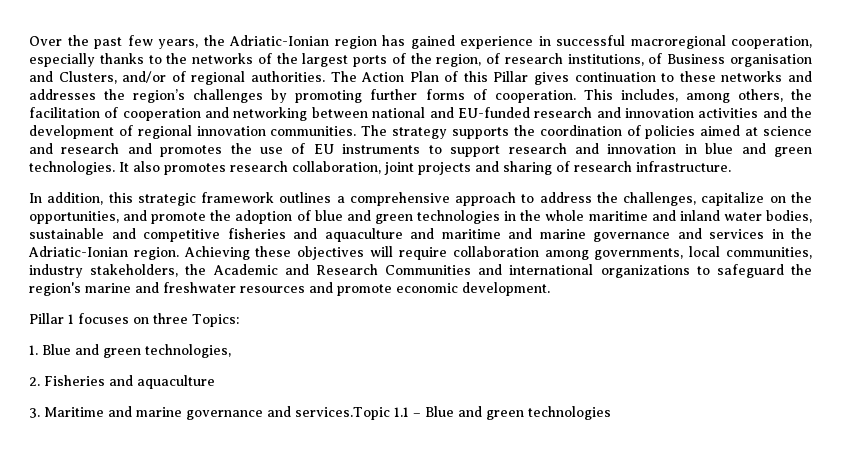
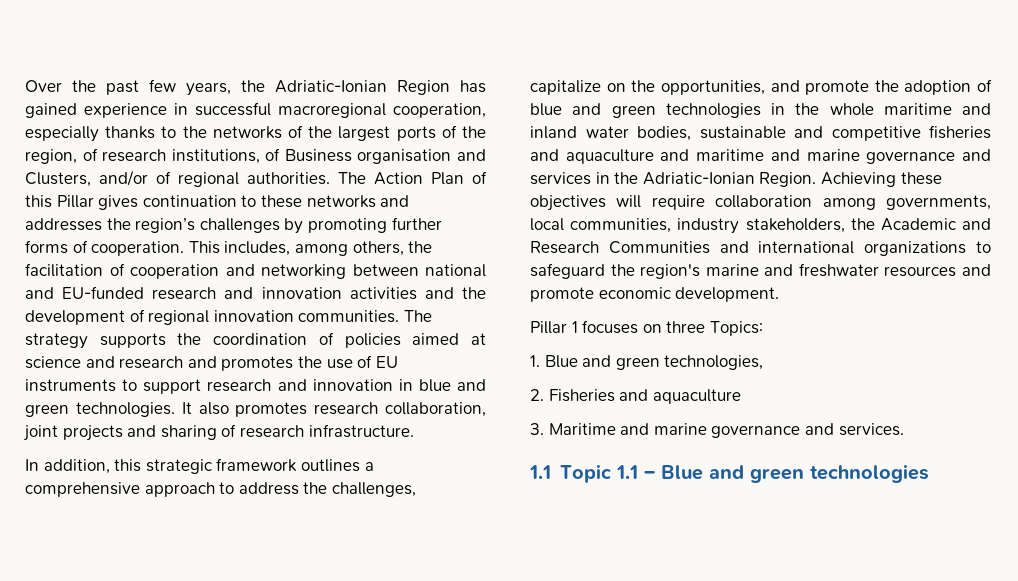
[334,36,377,49] region -> [397,80,450,95] Region
[133,247,179,260] region. -> [759,172,817,187] Region.
[295,407,390,420] services.Topic -> [838,423,904,436] [529,464,612,483] services. // 1.1 Topic

